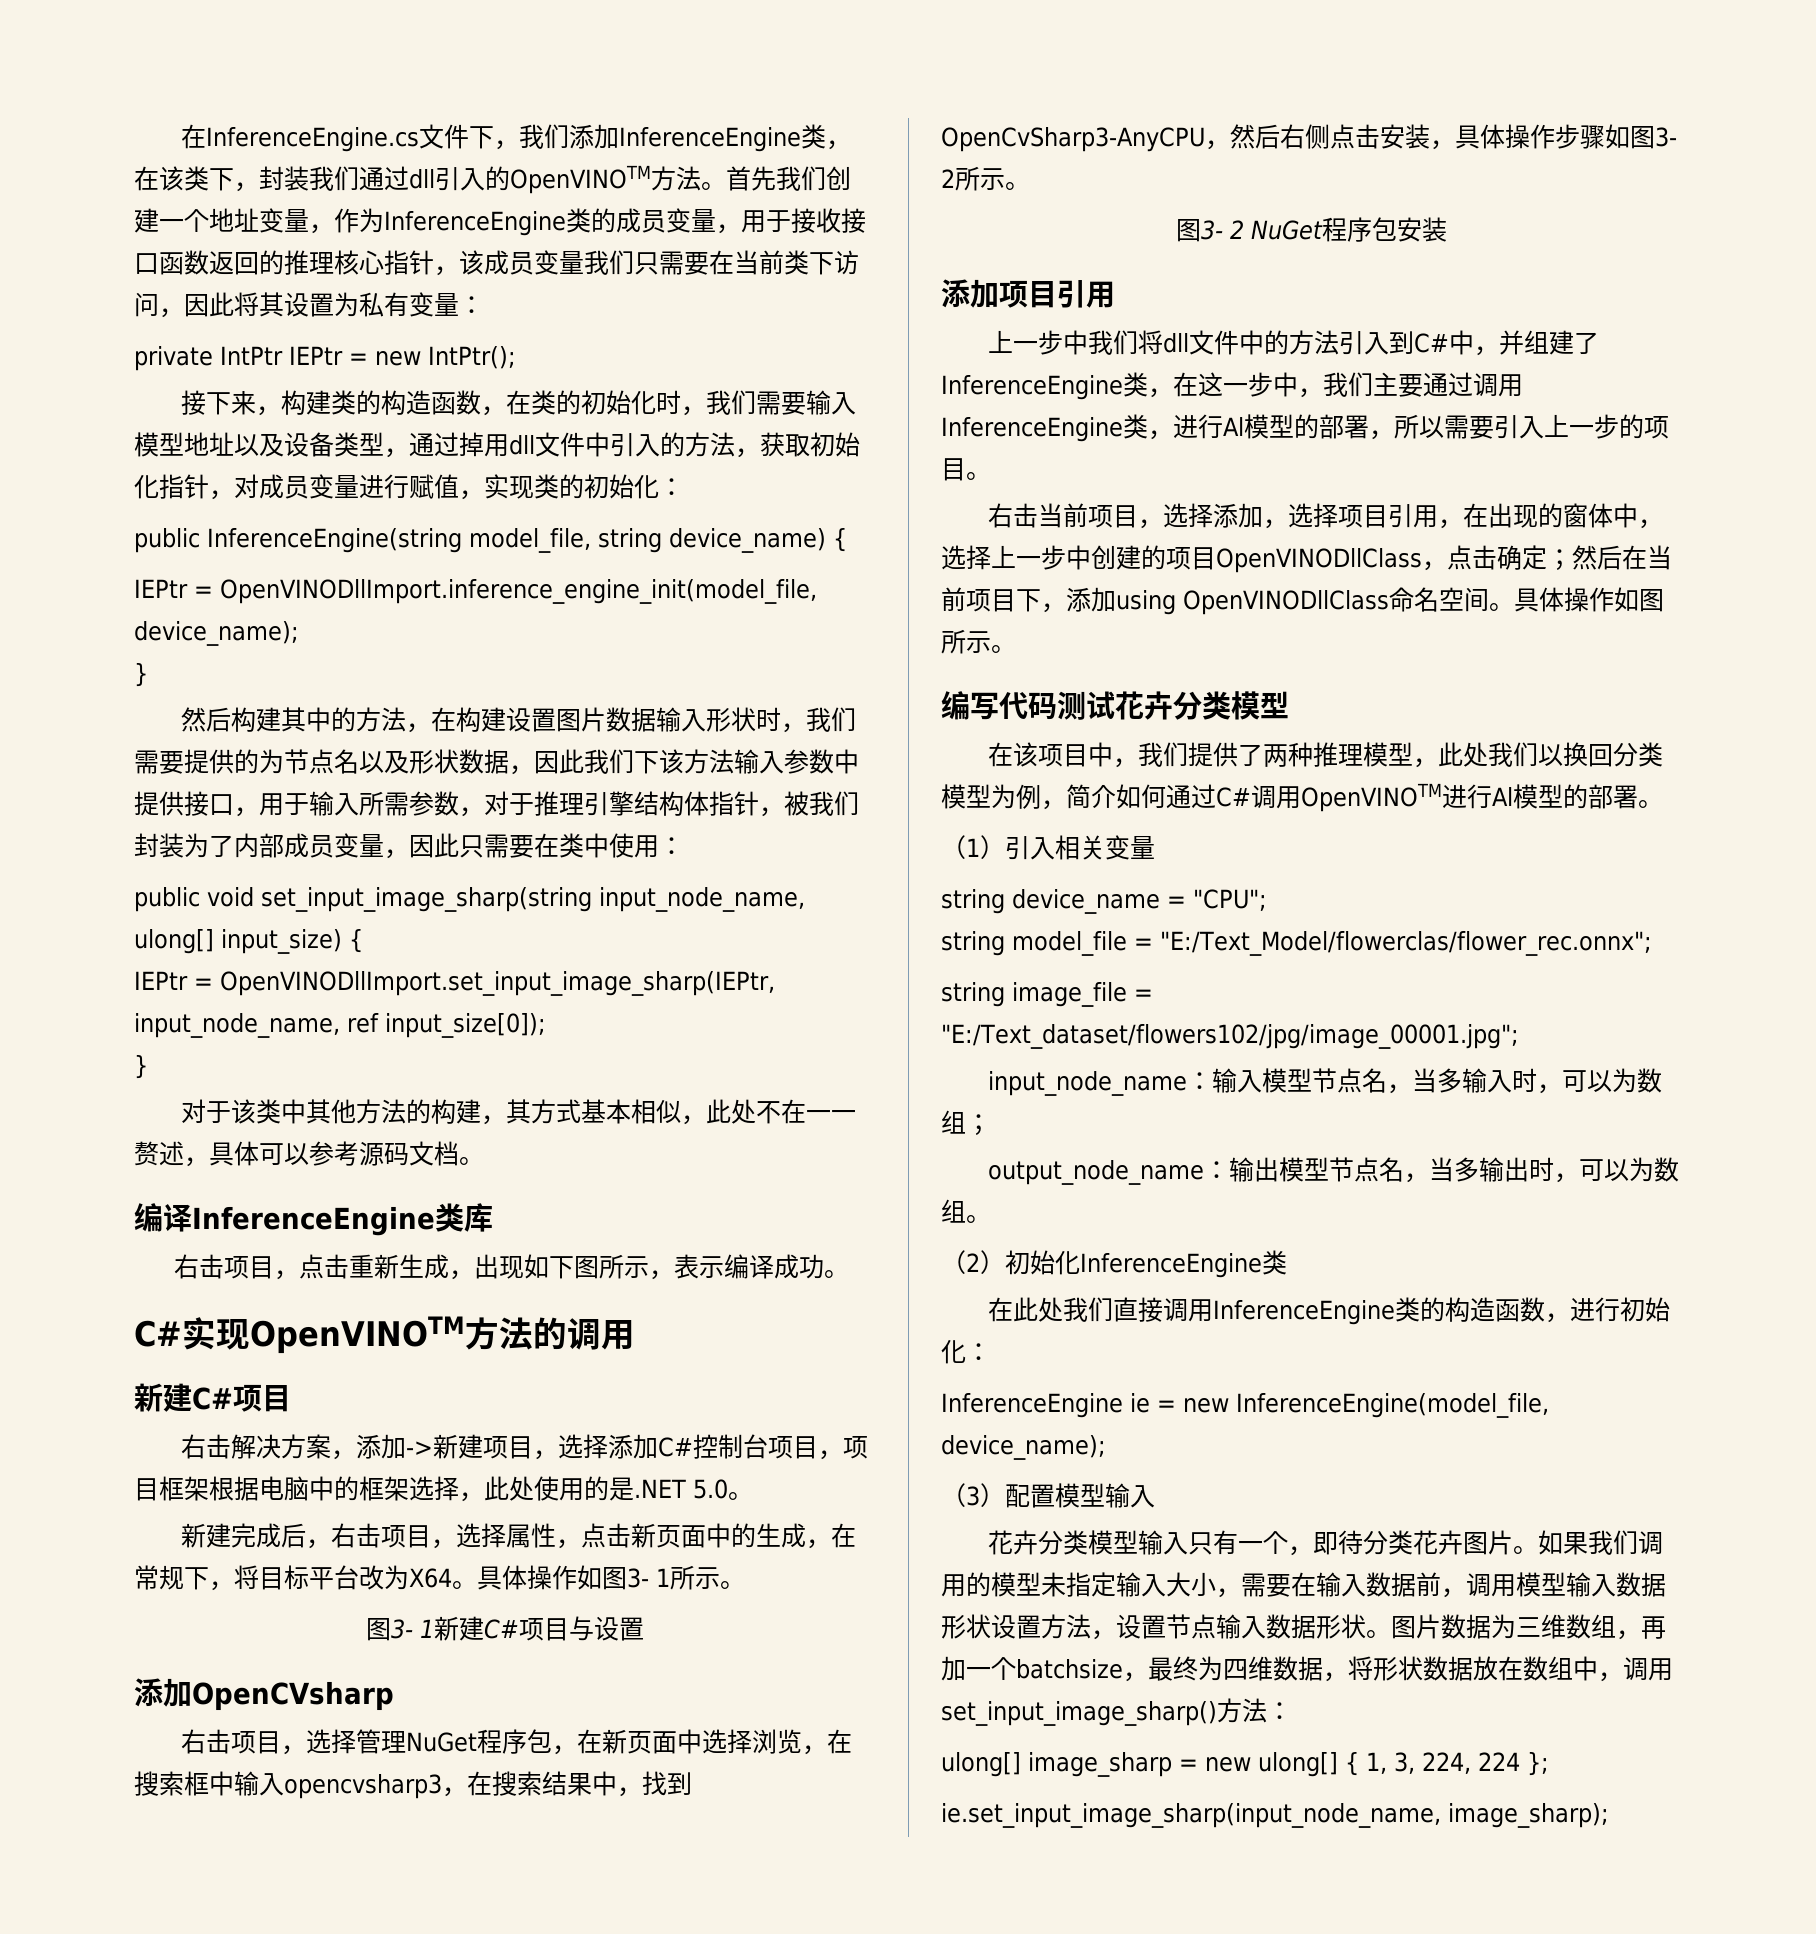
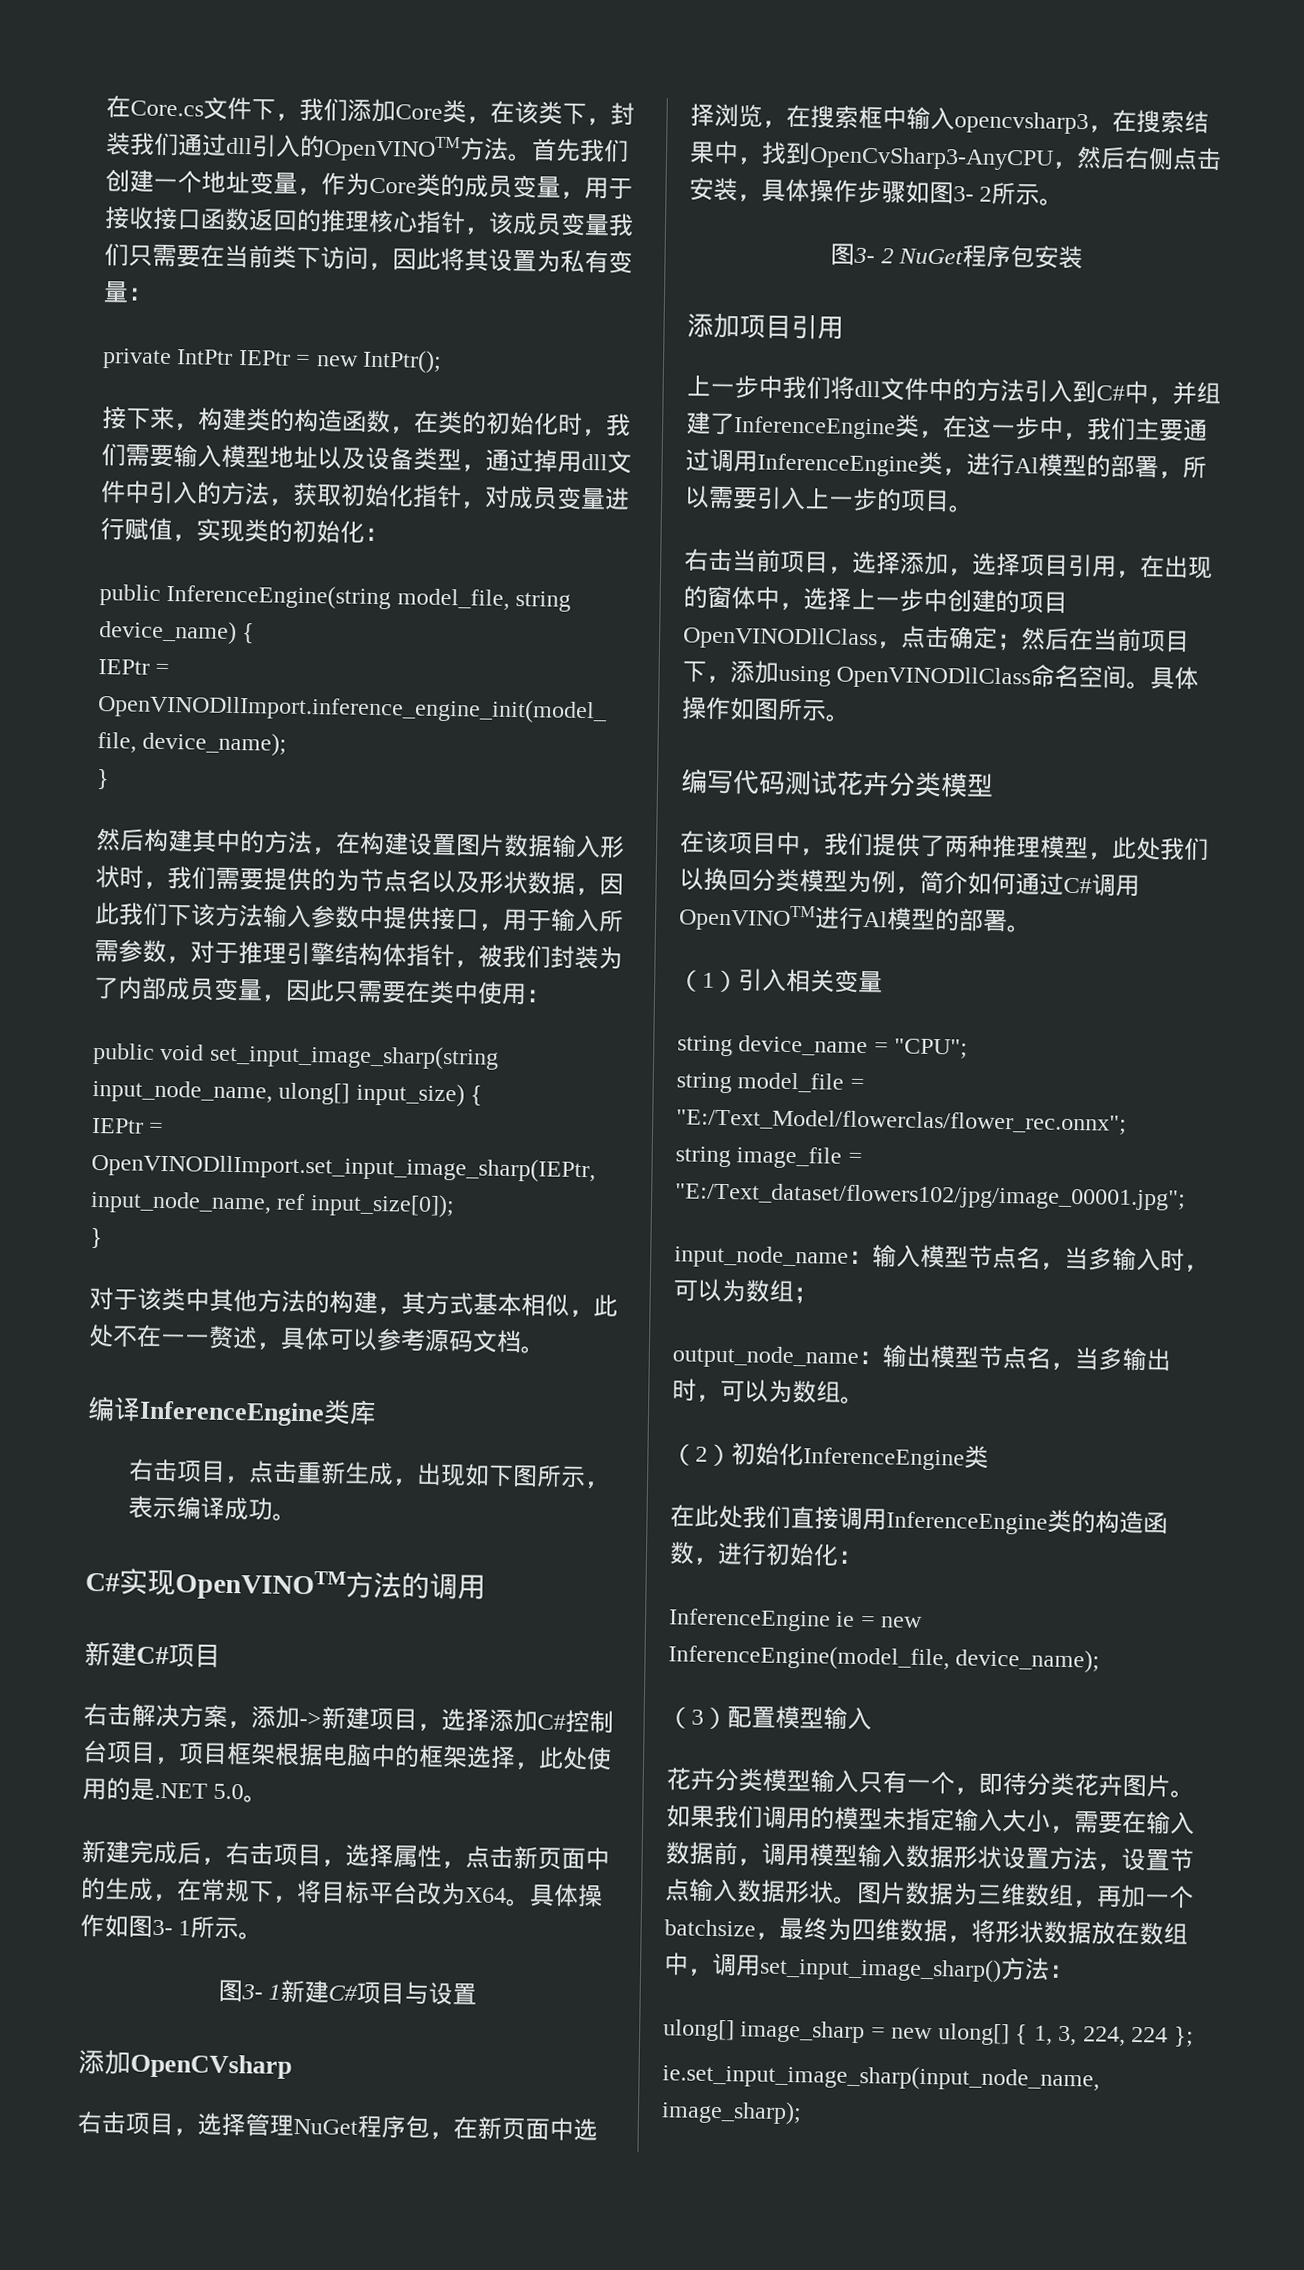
[180,124,419,152] 在InferenceEngine.cs -> [106,95,204,119] 在Core.cs
[618,127,801,152] InferenceEngine -> [395,104,443,120] Core
[384,211,566,236] InferenceEngine -> [369,177,417,194] Core

